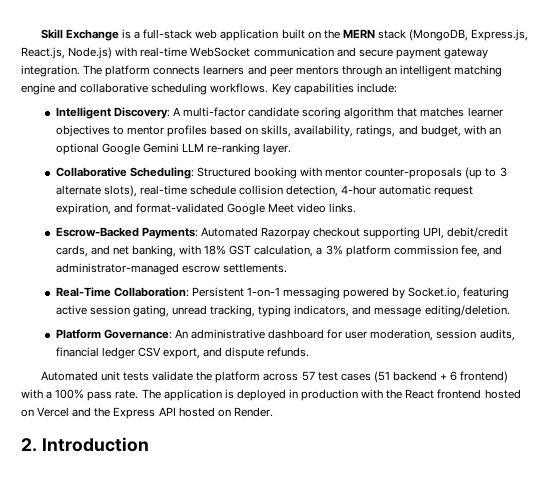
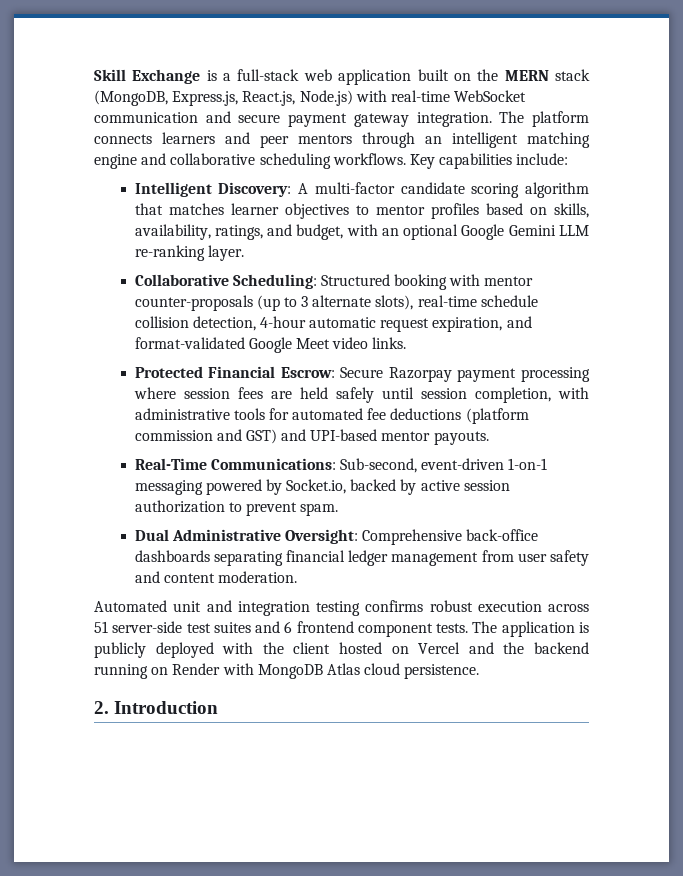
[55,227,509,239] [55,245,502,257] [55,263,287,275] [55,287,244,297] Escrow-Backed Payments: Automated Razorpay checkout supporting UPI, debit/credit cards, and net banking, with 18% GST calculation, a 3% platform commission fee, and administrator-managed escrow settlements. // Real-Time Collaboration: Persistent -> [134,366,590,382] [133,387,590,403] [134,408,529,424] [134,429,489,445] [134,458,505,473] Protected Financial Escrow: Secure Razorpay payment processing where session fees are held safely until session completion, with administrative tools for automated fee deductions (platform commission and GST) and UPI-based mentor payouts. // Real-Time Communications: Sub-second, event-driven
[463,287,510,299] [55,305,510,317] [55,329,515,341] [55,347,310,359] [40,371,509,383] [21,389,482,401] featuring active session gating, unread tracking, typing indicators, and message editing/deletion. // Platform Governance: An administrative dashboard for user moderation, session audits, financial ledger CSV export, and dispute refunds. // Automated unit tests validate the platform across 57 test cases (51 backend + 6 frontend) with a 100% pass rate. The application is deployed in production with the React frontend -> [350,479,510,495] [134,500,339,516] [134,529,539,545] [134,550,589,566] [134,571,297,583] [94,600,589,616] [94,621,589,637] [94,642,331,658] backed by active session authorization to prevent spam. // Dual Administrative Oversight: Comprehensive back-office dashboards separating financial ledger management from user safety and content moderation. // Automated unit and integration testing confirms robust execution across 51 server-side test suites and 6 frontend component tests. The application is publicly deployed with the client
[113,407,273,419] Express API hosted on Render. -> [534,642,590,654] [94,663,480,679] backend running on Render with MongoDB Atlas cloud persistence.

